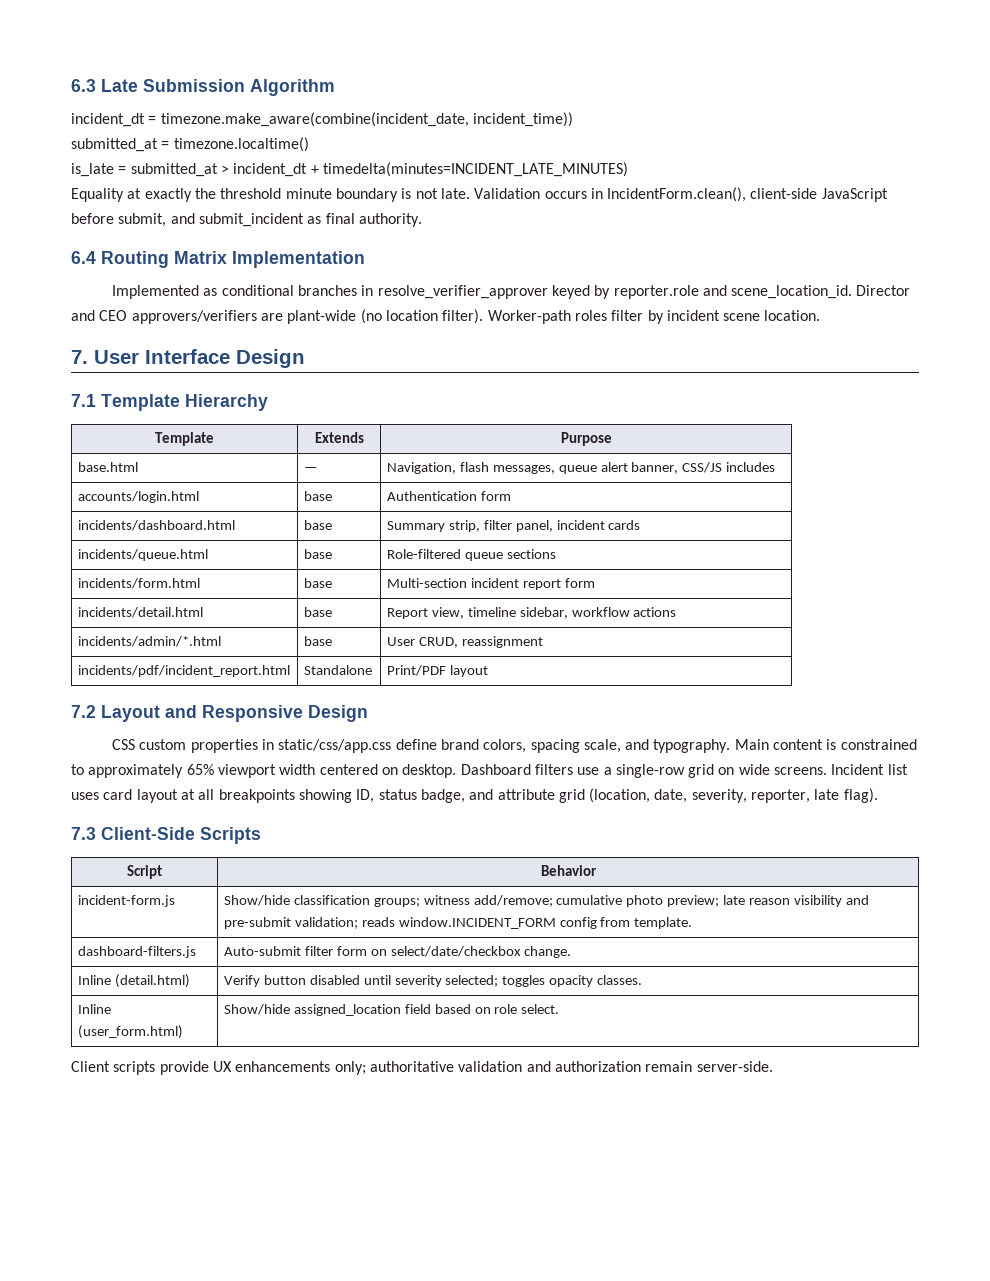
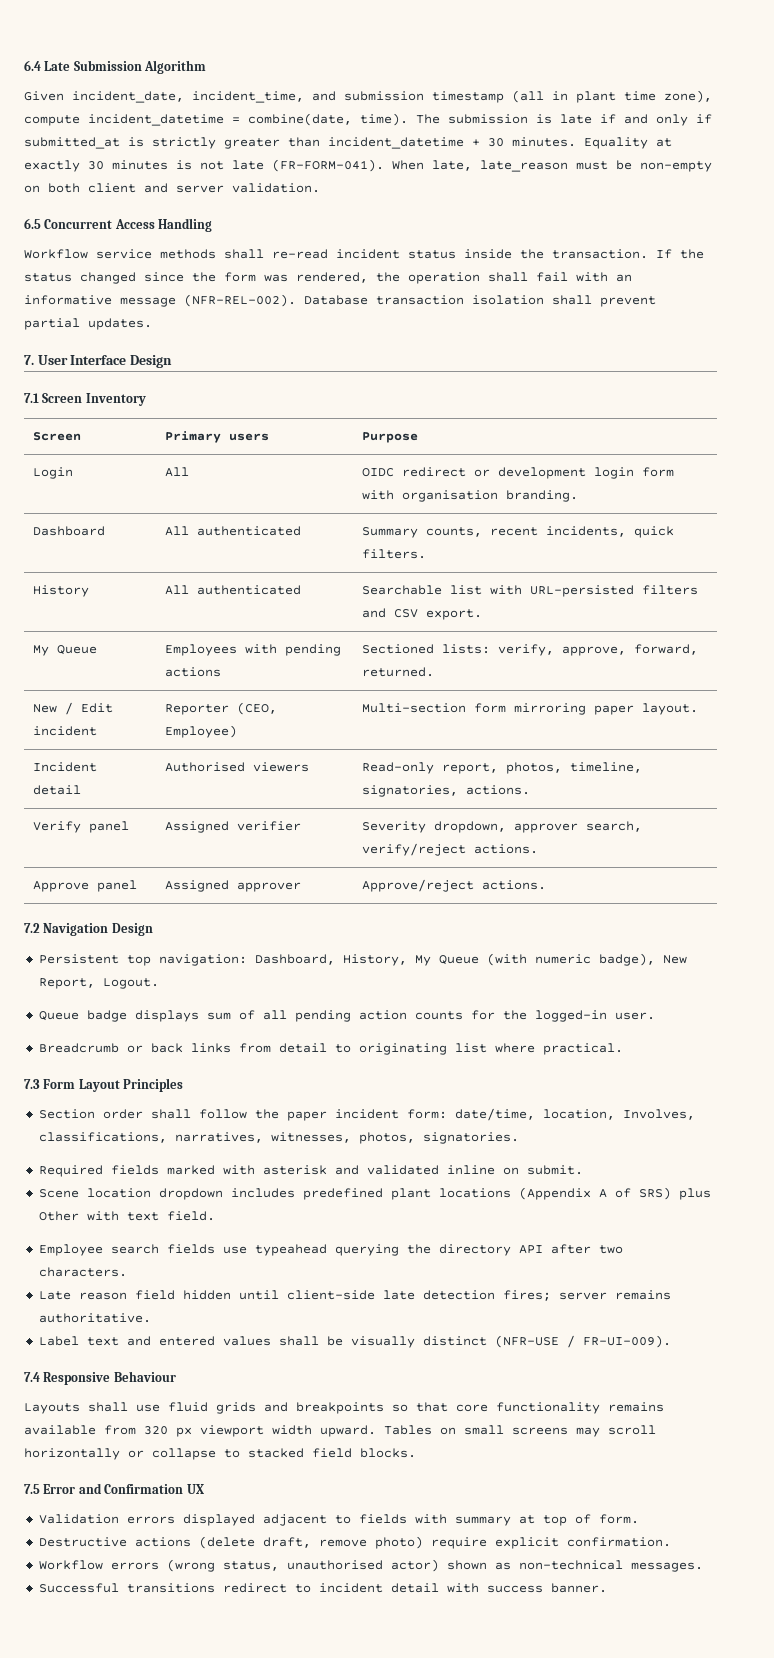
[71,79,96,92] 6.3 -> [24,60,41,71] 6.4
[71,112,573,127] [71,137,309,152] [71,162,628,177] [71,187,888,202] [71,213,422,227] [71,251,365,268] [111,285,911,299] [71,309,821,324] incident_dt = timezone.make_aware(combine(incident_date, incident_time)) // submitted_at = timezone.localtime() // is_late = submitted_at > incident_dt + timedelta(minutes=INCIDENT_LATE_MINUTES) // Equality at exactly the threshold minute boundary is not late. Validation occurs in IncidentForm.clean(), client-side JavaScript before submit, and submit_incident as final authority. // 6.4 Routing Matrix Implementation // Implemented as conditional branches in resolve_verifier_approver keyed by reporter.role and scene_location_id. Director and CEO approvers/verifiers are plant-wide (no location filter). Worker-path roles filter by incident scene location. -> [24,90,712,103] [24,113,712,126] [24,137,672,149] [24,159,712,172] [24,183,320,193] [24,218,213,232] [24,249,704,259] [24,272,632,284] [24,294,656,307] [24,318,152,330] Given incident_date, incident_time, and submission timestamp (all in plant time zone), compute incident_datetime = combine(date, time). The submission is late if and only if submitted_at is strictly greater than incident_datetime + 30 minutes. Equality at exactly 30 minutes is not late (FR-FORM-041). When late, late_reason must be non-empty on both client and server validation. // 6.5 Concurrent Access Handling // Workflow service methods shall re-read incident status inside the transaction. If the status changed since the form was rendered, the operation shall fail with an informative message (NFR-REL-002). Database transaction isolation shall prevent partial updates.
[101,394,268,411] [155,432,214,446] [314,432,364,443] [560,432,612,446] [77,462,138,472] [303,467,318,472] [386,462,776,474] [77,491,199,503] [303,491,332,501] [386,491,511,501] [77,520,235,531] [303,520,332,530] [386,520,641,532] [77,549,208,561] [303,549,332,559] [386,549,556,561] [77,578,200,589] [303,578,332,588] Template Hierarchy // Template | Extends | Purpose // base.html | — | Navigation, flash messages, queue alert banner, CSS/JS includes // accounts/login.html | base | Authentication form // incidents/dashboard.html | base | Summary strip, filter panel, incident cards // incidents/queue.html | base | Role-filtered queue sections // incidents/form.html | base -> [42,393,146,406] [33,432,82,441] [165,431,270,443] [362,432,419,443] [33,467,74,479] [165,467,190,477] [362,467,675,479] [362,490,579,502] [33,526,106,536] [165,526,302,536] [362,526,675,538] [362,549,427,559] [33,585,90,597] [165,585,302,595] [362,585,699,597] [362,608,483,620] [33,645,98,656] [165,644,342,656] [165,667,222,677] [362,644,699,656] [362,667,435,677] [33,702,114,715] [33,726,98,736] [165,702,278,715] [165,725,238,738] Screen Inventory // Screen | Primary users | Purpose // Login | All | OIDC redirect or development login form with organisation branding. // Dashboard | All authenticated | Summary counts, recent incidents, quick filters. // History | All authenticated | Searchable list with URL-persisted filters and CSV export. // My Queue | Employees with pending actions | Sectioned lists: verify, approve, forward, returned. // New / Edit incident | Reporter (CEO, Employee)
[470,578,595,590] [77,607,203,618] [303,607,332,617] [386,607,677,619] [77,636,221,647] [303,636,332,646] [386,636,543,648] [77,665,290,677] [303,665,372,675] [386,665,488,677] [71,705,368,722] [111,739,917,753] [71,764,908,778] [71,788,878,803] [71,827,261,844] [127,865,162,879] [540,865,597,876] [77,895,175,907] [223,895,869,907] [223,917,693,929] [77,946,196,958] [223,946,572,958] [77,974,190,988] [223,975,643,987] [77,1004,111,1014] [77,1025,183,1039] [223,1004,560,1016] [71,1061,773,1075] incident report form // incidents/detail.html | base | Report view, timeline sidebar, workflow actions // incidents/admin/*.html | base | User CRUD, reassignment // incidents/pdf/incident_report.html | Standalone | Print/PDF layout // 7.2 Layout and Responsive Design // CSS custom properties in static/css/app.css define brand colors, spacing scale, and typography. Main content is constrained to approximately 65% viewport width centered on desktop. Dashboard filters use a single-row grid on wide screens. Incident list uses card layout at all breakpoints showing ID, status badge, and attribute grid (location, date, severity, reporter, late flag). // 7.3 Client-Side Scripts // Script | Behavior // incident-form.js | Show/hide classification groups; witness add/remove; cumulative photo preview; late reason visibility and pre-submit validation; reads window.INCIDENT_FORM config from template. // dashboard-filters.js | Auto-submit filter form on select/date/checkbox change. // Inline (detail.html) | Verify button disabled until severity selected; toggles opacity classes. // Inline (user_form.html) | Show/hide assigned_location field based on role select. // Client scripts provide UX enhancements only; authoritative validation and authorization remain server-side. -> [474,703,699,715] [33,762,98,772] [33,785,82,795] [165,762,310,772] [362,762,643,774] [362,785,531,797] [33,821,130,833] [165,821,302,833] [362,821,643,833] [362,843,539,856] [33,880,138,892] [165,880,302,892] [362,879,547,892] [24,923,153,936] [38,953,687,966] [38,978,159,989] [38,1010,655,1022] [38,1043,623,1055] [24,1078,184,1092] [38,1108,695,1121] [38,1132,519,1144] [38,1165,583,1177] [38,1187,711,1200] [38,1211,215,1221] [38,1244,623,1256] [38,1267,127,1277] [38,1290,671,1301] [38,1313,151,1323] [38,1335,671,1348] [24,1371,176,1385] [24,1402,664,1414] [24,1425,656,1437] [24,1448,416,1460] [24,1483,204,1494] [38,1514,639,1526] [38,1536,671,1549] [38,1559,703,1572] [38,1583,607,1593] form mirroring paper layout. // Incident detail | Authorised viewers | Read-only report, photos, timeline, signatories, actions. // Verify panel | Assigned verifier | Severity dropdown, approver search, verify/reject actions. // Approve panel | Assigned approver | Approve/reject actions. // 7.2 Navigation Design // Persistent top navigation: Dashboard, History, My Queue (with numeric badge), New Report, Logout. // Queue badge displays sum of all pending action counts for the logged-in user. // Breadcrumb or back links from detail to originating list where practical. // 7.3 Form Layout Principles // Section order shall follow the paper incident form: date/time, location, Involves, classifications, narratives, witnesses, photos, signatories. // Required fields marked with asterisk and validated inline on submit. // Scene location dropdown includes predefined plant locations (Appendix A of SRS) plus Other with text field. // Employee search fields use typeahead querying the directory API after two characters. // Late reason field hidden until client-side late detection fires; server remains authoritative. // Label text and entered values shall be visually distinct (NFR-USE / FR-UI-009). // 7.4 Responsive Behaviour // Layouts shall use fluid grids and breakpoints so that core functionality remains available from 320 px viewport width upward. Tables on small screens may scroll horizontally or collapse to stacked field blocks. // 7.5 Error and Confirmation UX // Validation errors displayed adjacent to fields with summary at top of form. // Destructive actions (delete draft, remove photo) require explicit confirmation. // Workflow errors (wrong status, unauthorised actor) shown as non-technical messages. // Successful transitions redirect to incident detail with success banner.

